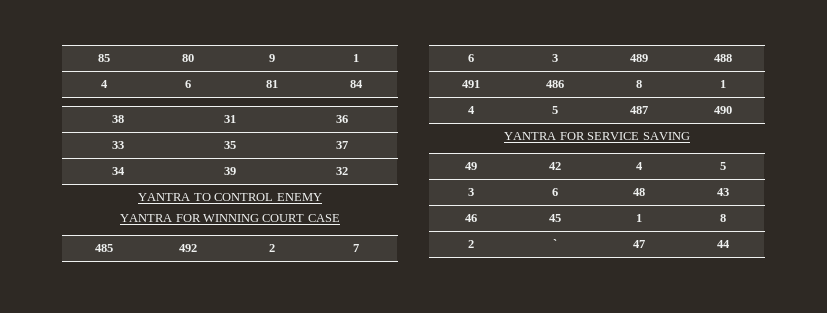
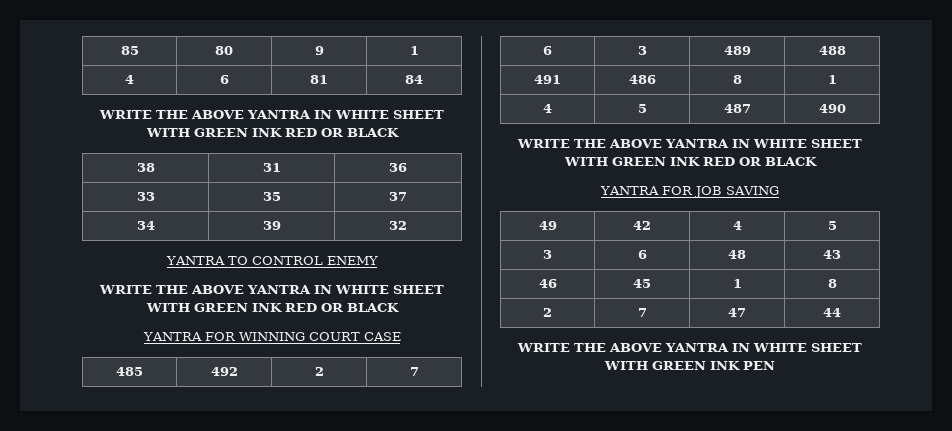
(363, 84) none -> [99,110,444,119] [145,128,399,137] // WRITE THE ABOVE YANTRA IN WHITE SHEET WITH GREEN INK RED OR BLACK
(322, 197) none -> [99,285,444,294] [145,303,399,312] // WRITE THE ABOVE YANTRA IN WHITE SHEET WITH GREEN INK RED OR BLACK
[504,132,640,140] // YANTRA FOR SERVICE -> [517,139,862,148] [563,157,817,166] [600,186,722,198] // WRITE THE ABOVE YANTRA IN WHITE SHEET WITH GREEN INK RED OR BLACK // YANTRA FOR JOB
[552,239,557,248] ` -> [637,308,647,317] 7
(730, 244) none -> [517,343,862,352] [604,361,775,370] // WRITE THE ABOVE YANTRA IN WHITE SHEET WITH GREEN INK PEN

